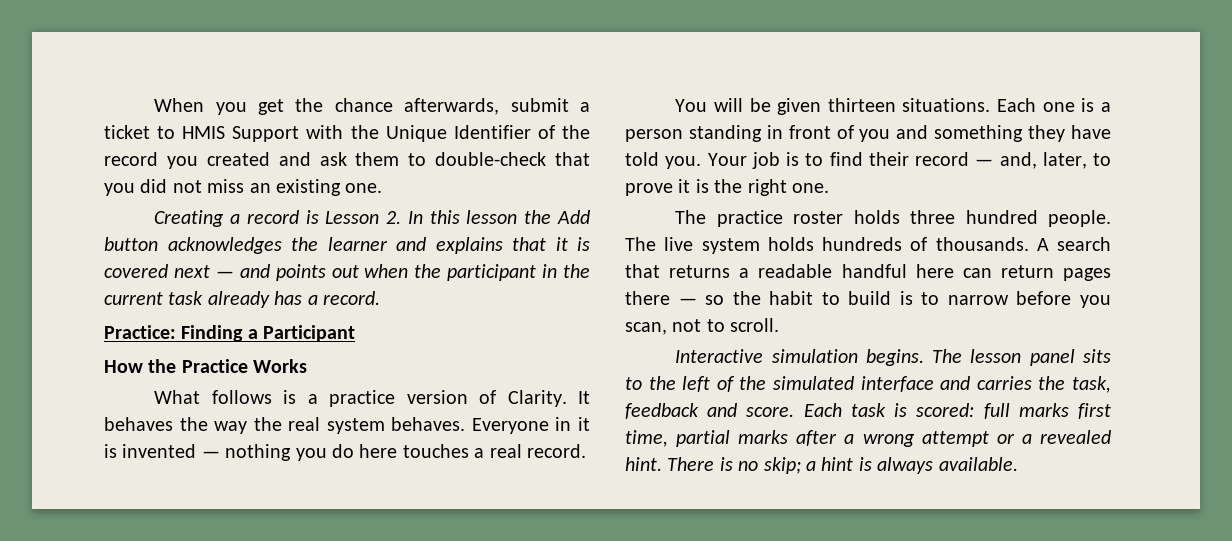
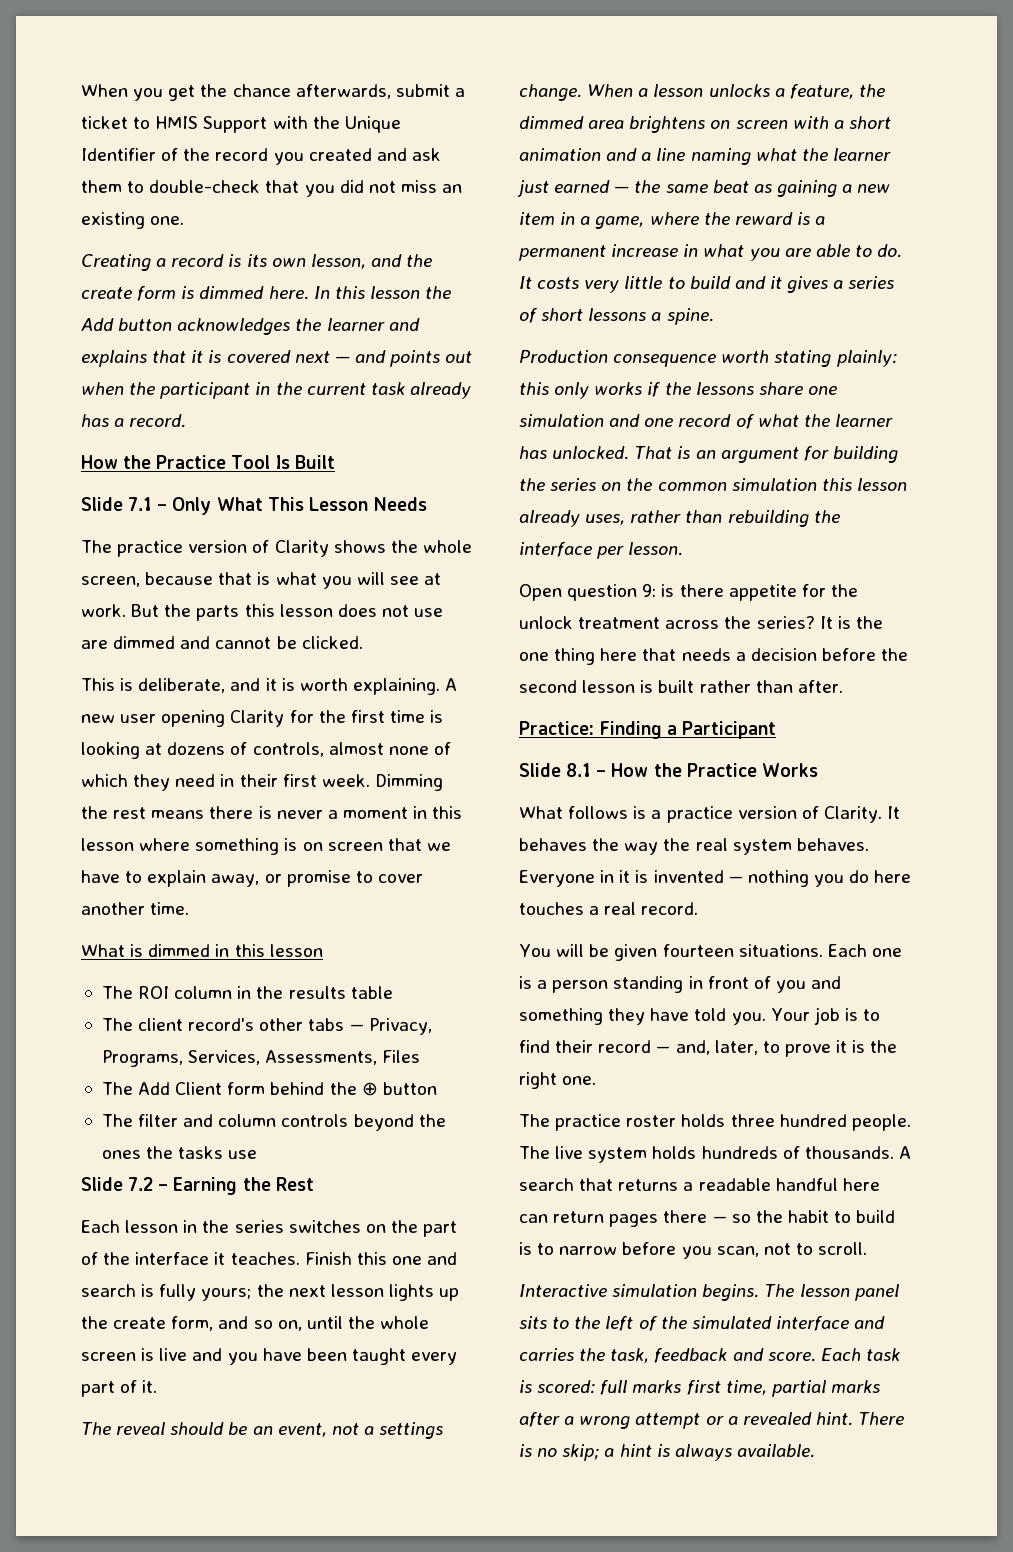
[325,211,402,224] Lesson 2. -> [246,254,433,269] [81,286,309,301] its own lesson, and the create form is dimmed here.
(380, 298) none -> [81,455,335,469] [81,497,427,515] [81,540,472,557] [81,572,442,589] [81,604,444,621] [81,636,363,649] [81,678,458,695] [81,710,444,727] [81,742,451,759] [81,774,443,791] [81,806,463,819] [81,838,451,855] [81,870,423,887] [81,902,190,915] [81,944,323,957] [101,986,393,999] [101,1018,432,1035] [101,1050,421,1067] [101,1082,437,1096] [101,1114,446,1131] [101,1146,258,1159] [81,1177,314,1195] [81,1220,458,1237] [81,1252,458,1265] [81,1284,460,1301] [81,1316,430,1331] [81,1348,458,1365] [81,1380,158,1397] [81,1422,444,1439] [519,84,885,101] [519,116,891,133] [519,148,891,165] [517,180,891,197] [519,212,826,229] [519,244,903,261] [519,276,895,293] [519,308,714,325] [519,350,897,367] [519,382,837,399] [519,414,893,429] [519,446,898,463] [519,478,907,491] [519,510,840,527] [519,542,684,559] [519,584,858,601] [519,616,883,629] [519,648,909,665] [519,680,843,693] // How the Practice Tool Is Built // Slide 7.1 – Only What This Lesson Needs // The practice version of Clarity shows the whole screen, because that is what you will see at work. But the parts this lesson does not use are dimmed and cannot be clicked. // This is deliberate, and it is worth explaining. A new user opening Clarity for the first time is looking at dozens of controls, almost none of which they need in their first week. Dimming the rest means there is never a moment in this lesson where something is on screen that we have to explain away, or promise to cover another time. // What is dimmed in this lesson // The ROI column in the results table // The client record's other tabs — Privacy, Programs, Services, Assessments, Files // The Add Client form behind the ⊕ button // The filter and column controls beyond the ones the tasks use // Slide 7.2 – Earning the Rest // Each lesson in the series switches on the part of the interface it teaches. Finish this one and search is fully yours; the next lesson lights up the create form, and so on, until the whole screen is live and you have been taught every part of it. // The reveal should be an event, not a settings change. When a lesson unlocks a feature, the dimmed area brightens on screen with a short animation and a line naming what the learner just earned — the same beat as gaining a new item in a game, where the reward is a permanent increase in what you are able to do. It costs very little to build and it gives a series of short lessons a spine. // Production consequence worth stating plainly: this only works if the lessons share one simulation and one record of what the learner has unlocked. That is an argument for building the series on the common simulation this lesson already uses, rather than rebuilding the interface per lesson. // Open question 9: is there appetite for the unlock treatment across the series? It is the one thing here that needs a decision before the second lesson is built rather than after.
(356, 333) none -> [519,763,607,777] Slide 8.1 –
[827,98,896,112] thirteen -> [662,944,734,957] fourteen

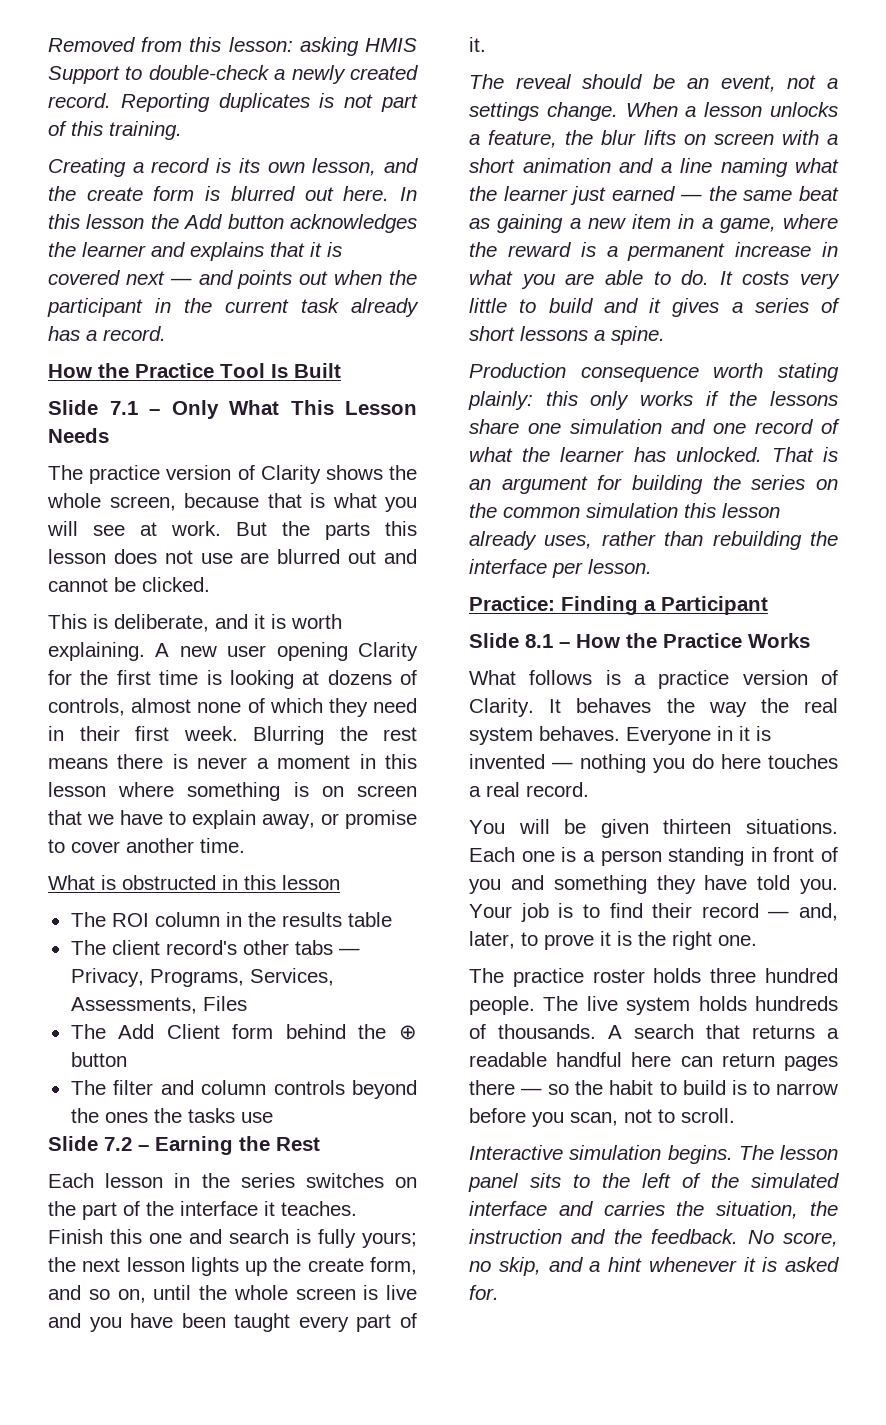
[81,84,465,101] [81,116,401,133] [81,148,441,165] [81,180,463,197] [81,212,185,229] When you get the chance afterwards, submit a ticket to HMIS Support with the Unique Identifier of the record you created and ask them to double-check that you did not miss an existing one. -> [48,37,417,56] [48,65,418,84] [48,93,419,112] [48,121,182,140] Removed from this lesson: asking HMIS Support to double-check a newly created record. Reporting duplicates is not part of this training.
[199,286,265,299] dimmed -> [230,186,334,201] blurred out
[113,636,176,649] dimmed -> [277,549,377,564] blurred out
[374,774,443,791] Dimming -> [253,726,324,745] Blurring
[148,944,211,957] dimmed -> [122,875,216,890] obstructed
[519,116,706,133] dimmed area brightens -> [601,130,676,145] blur lifts
[519,584,858,601] [519,616,883,629] [519,648,909,665] [519,680,843,693] // Open question 9: is there appetite for the unlock treatment across the series? It is the one thing here that needs a decision before the second lesson is built rather than after. -> (652, 566) none
[662,944,734,957] fourteen -> [663,819,732,834] thirteen
[610,1348,900,1363] [519,1380,880,1397] [519,1412,905,1429] [519,1444,815,1461] task, feedback and score. Each task is scored: full marks first time, partial marks after a wrong attempt or a revealed hint. There is no skip; a hint is always available. -> [716,1201,838,1219] [469,1229,838,1247] [469,1257,839,1276] [469,1285,499,1300] situation, the instruction and the feedback. No score, no skip, and a hint whenever it is asked for.

